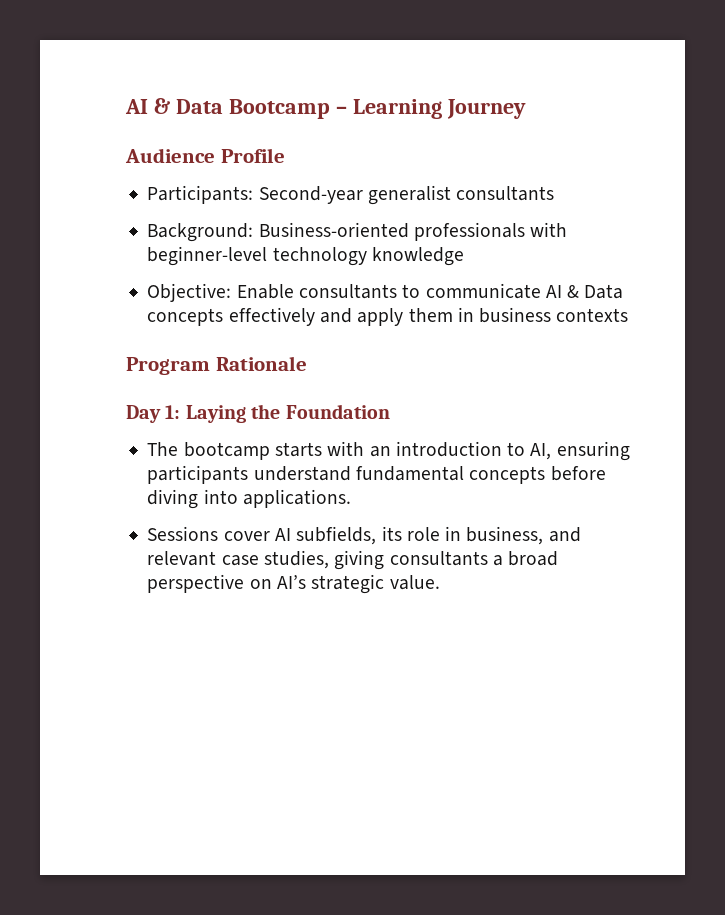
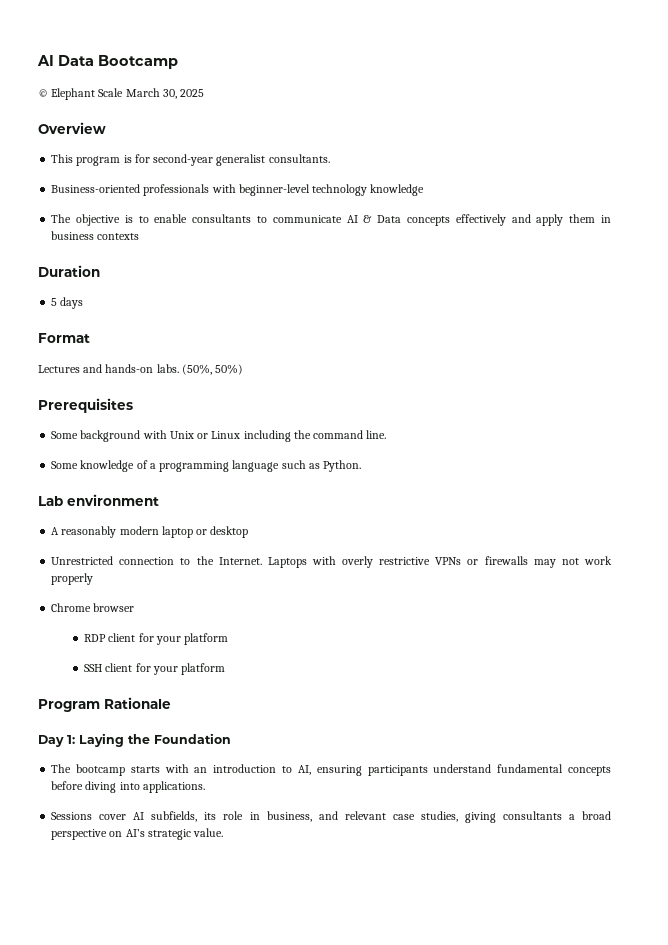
[125,98,170,114] AI & -> [37,55,54,66] AI
[335,99,526,119] [125,148,285,163] [147,185,555,205] [147,223,254,242] – Learning Journey // Audience Profile // Participants: Second-year generalist consultants // Background: -> [38,88,205,100] [38,122,106,134] [51,154,330,166] // © Elephant Scale March 30, 2025 // Overview // This program is for second-year generalist consultants. //
[147,283,294,302] Objective: Enable -> [51,214,188,226] The objective is to enable
(629, 315) none -> [38,265,100,277] [51,297,84,309] [38,333,90,343] [38,364,244,375] [38,398,133,413] [51,430,387,442] [51,460,362,472] [38,494,159,506] [51,526,249,538] [51,556,612,568] [51,573,94,585] [51,603,135,612] [84,633,229,645] [84,663,226,675] // Duration // 5 days // Format // Lectures and hands-on labs. (50%, 50%) // Prerequisites // Some background with Unix or Linux including the command line. // Some knowledge of a programming language such as Python. // Lab environment // A reasonably modern laptop or desktop // Unrestricted connection to the Internet. Laptops with overly restrictive VPNs or firewalls may not work properly // Chrome browser // RDP client for your platform // SSH client for your platform

